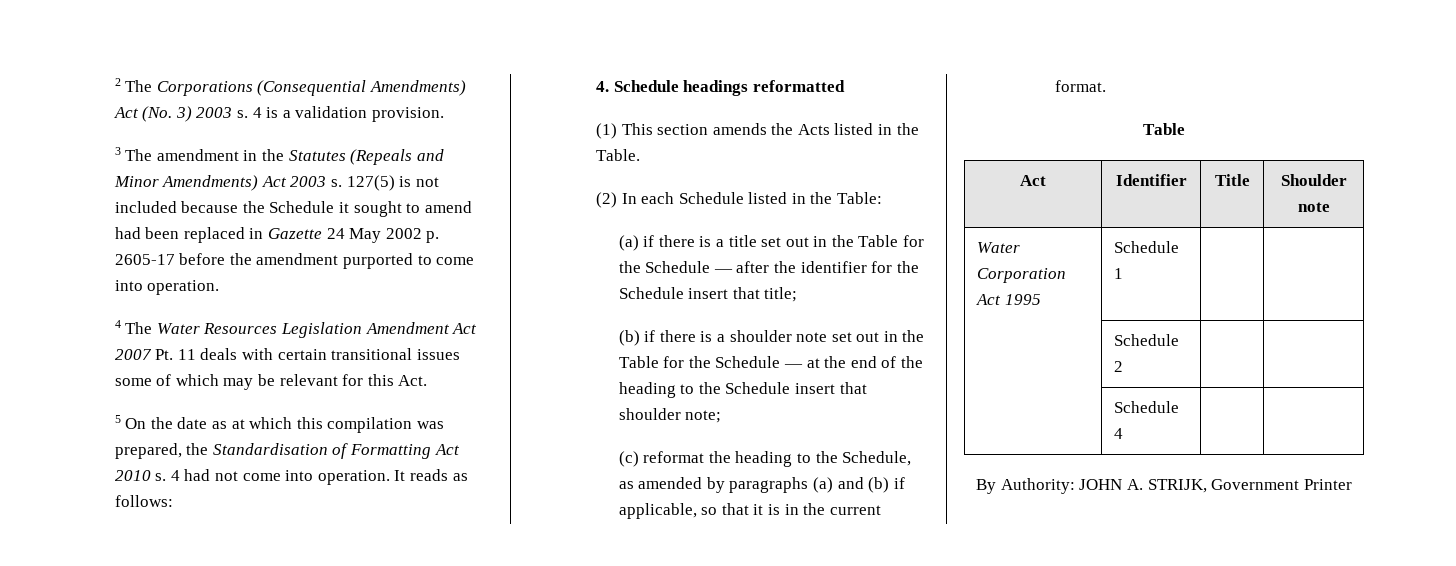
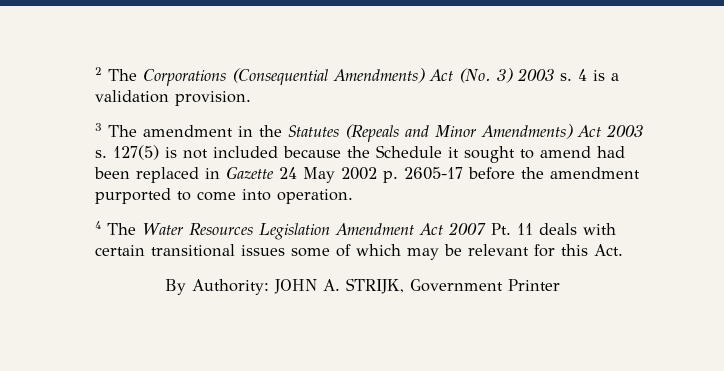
[114,415,444,433] [114,443,460,459] [114,469,468,485] [114,495,173,507] [595,80,845,96] [595,123,919,139] [595,149,640,161] [595,192,883,208] [618,235,925,251] [618,261,919,273] [618,287,798,302] [618,330,925,346] [618,356,923,368] [618,382,867,398] [618,408,722,423] [618,451,912,467] [618,477,905,493] [618,503,881,519] [1054,80,1106,92] [1143,123,1185,135] [1020,175,1046,186] [1115,174,1187,186] [1214,174,1250,186] [1280,174,1347,186] [1297,202,1330,212] [977,242,1021,253] [977,268,1067,283] [976,294,1041,305] [1114,241,1180,253] [1114,268,1124,279] [1114,334,1180,346] [1114,361,1124,372] [1114,401,1180,413] [1114,428,1124,439] // 5 On the date as at which this compilation was prepared, the Standardisation of Formatting Act 2010 s. 4 had not come into operation. It reads as follows: // 4. Schedule headings reformatted // (1) This section amends the Acts listed in the Table. // (2) In each Schedule listed in the Table: // (a) if there is a title set out in the Table for the Schedule — after the identifier for the Schedule insert that title; // (b) if there is a shoulder note set out in the Table for the Schedule — at the end of the heading to the Schedule insert that shoulder note; // (c) reformat the heading to the Schedule, as amended by paragraphs (a) and (b) if applicable, so that it is in the current format. // Table // Act | Identifier | Title | Shoulder note // Water Corporation Act 1995 | Schedule 1 | | // | Schedule 2 | | // | Schedule 4 | | -> (623, 250) none

